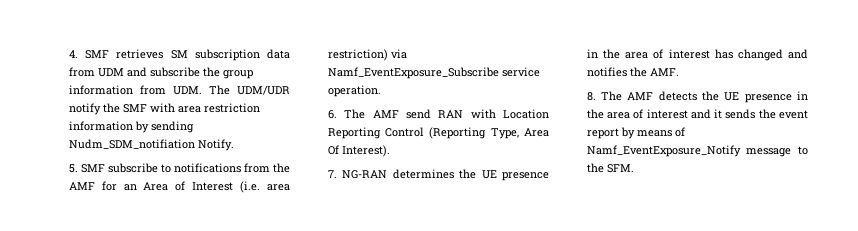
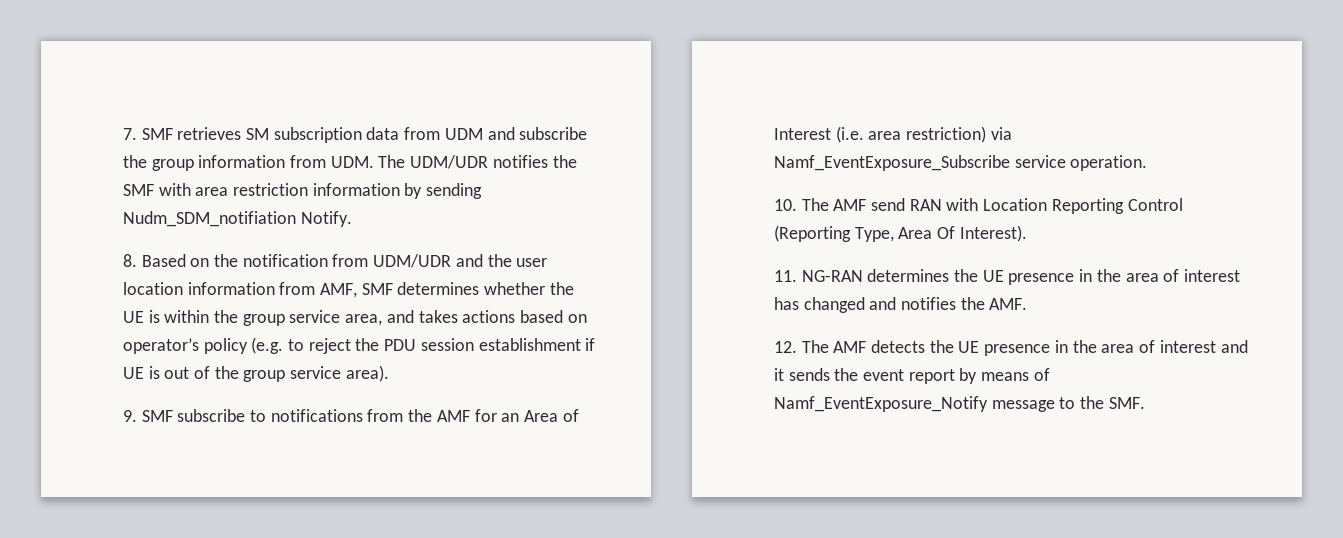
[68,50,78,58] 4. -> [122,128,137,140] 7.
[68,103,101,115] notify -> [492,155,548,168] notifies
[68,164,78,173] 5. -> [122,254,548,268] [122,282,574,298] [122,310,587,326] [122,337,596,354] [122,365,389,382] [122,410,137,422] 8. Based on the notification from UDM/UDR and the user location information from AMF, SMF determines whether the UE is within the group service area, and takes actions based on operator’s policy (e.g. to reject the PDU session establishment if UE is out of the group service area). // 9.
[327,110,337,119] 6. -> [773,199,797,211] 10.
[327,170,337,178] 7. -> [773,270,797,282] 11.
[586,92,596,101] 8. -> [773,341,797,353] 12.
[606,164,634,173] SFM. -> [1108,397,1145,409] SMF.

